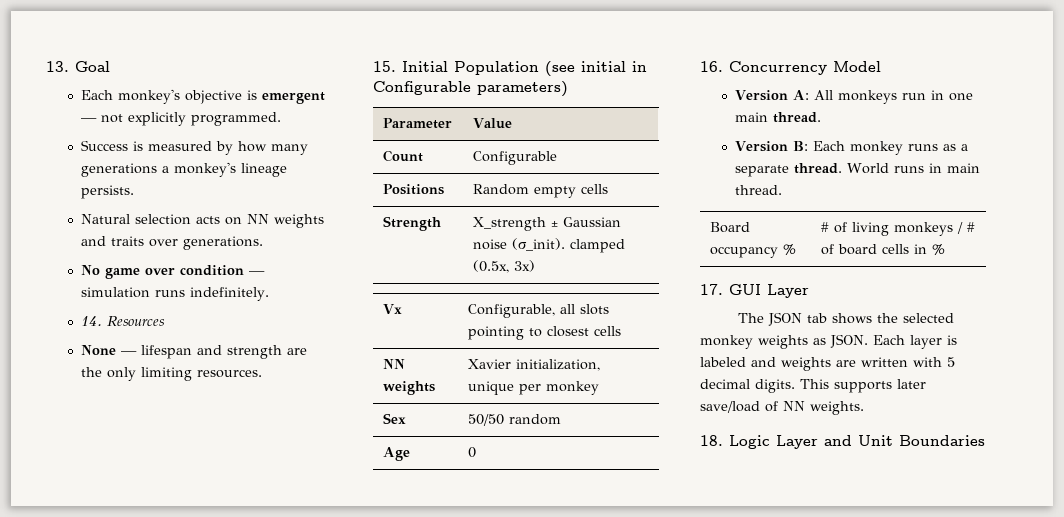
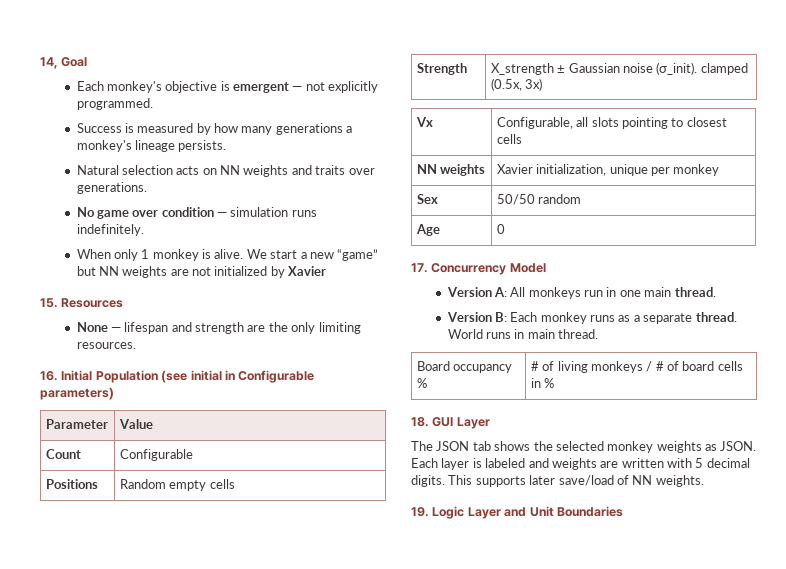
[46,61,69,72] 13. -> [40,57,58,69] 14,
[80,316,102,326] 14. -> [76,249,379,261] [76,266,327,278] [40,298,58,308] When only 1 monkey is alive. We start a new “game” but NN weights are not initialized by Xavier // 15.
[373,61,396,72] 15. -> [40,371,58,381] 16.
[700,61,723,72] 16. -> [411,263,428,273] 17.
[700,284,723,295] 17. -> [411,417,429,427] 18.
[700,435,723,446] 18. -> [411,507,429,517] 19.

